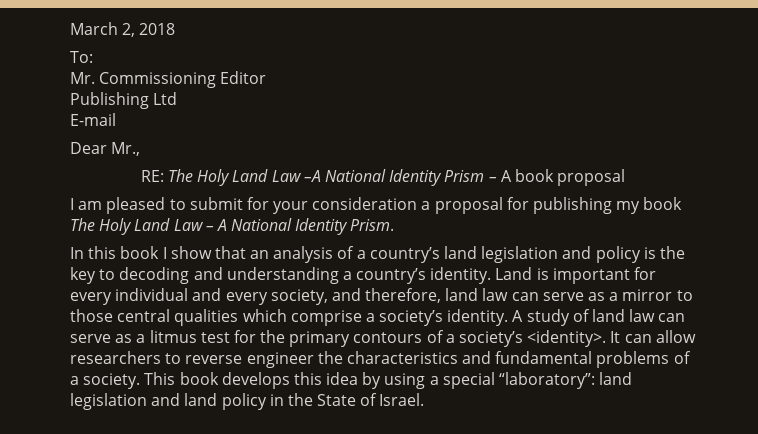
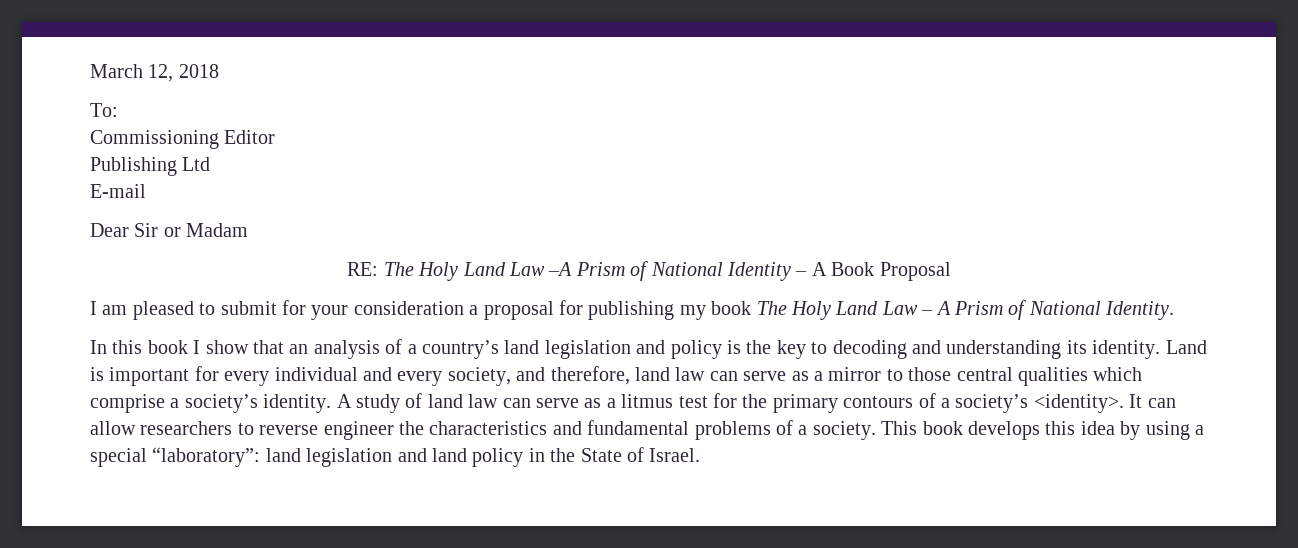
[122,23,136,37] 2, -> [148,64,174,82] 12,
[70,72,95,84] Mr. -> (118, 110) none
[111,142,141,156] Mr., -> [134,223,249,237] Sir or Madam
[325,169,626,186] National Identity Prism – A book proposal -> [575,261,951,281] Prism of National Identity – A Book Proposal
[231,218,395,235] National Identity Prism. -> [953,300,1175,320] Prism of National Identity.
[342,268,427,284] a country’s -> [1066,340,1087,354] its

